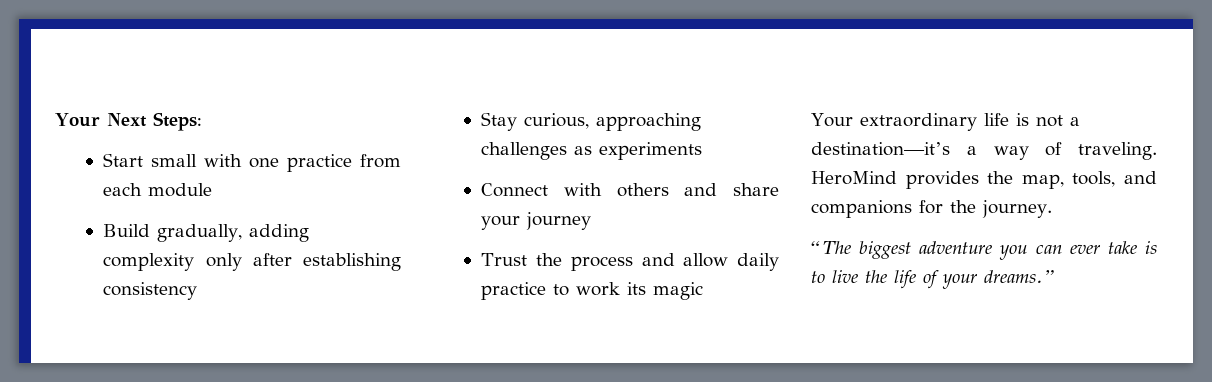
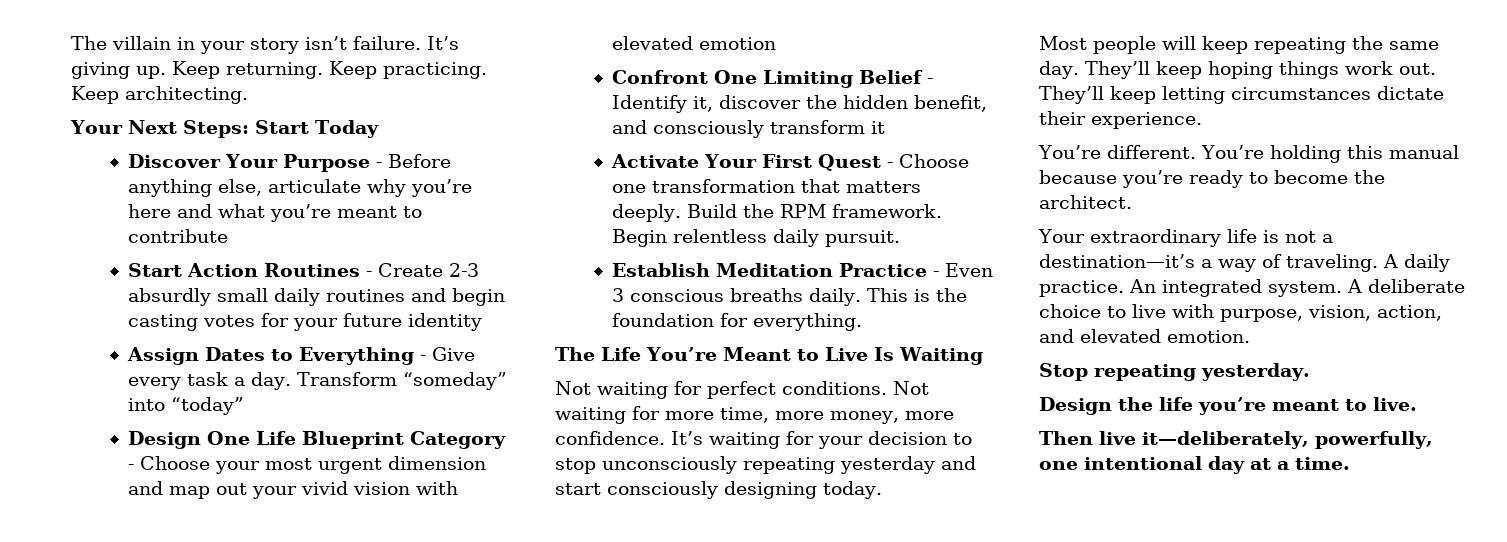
[55,112,202,131] [103,153,401,172] [103,183,213,197] [103,224,310,242] [103,253,401,271] [103,282,198,300] [481,112,702,131] [481,142,703,160] [481,183,779,197] [481,212,592,230] [481,253,779,271] [481,282,704,300] Your Next Steps: // Start small with one practice from each module // Build gradually, adding complexity only after establishing consistency // Stay curious, approaching challenges as experiments // Connect with others and share your journey // Trust the process and allow daily practice to work its magic -> [71,36,459,54] [71,61,487,79] [71,86,248,104] [70,120,379,138] [127,154,451,172] [127,179,472,197] [127,204,422,222] [127,229,228,243] [127,263,479,277] [127,288,505,306] [127,313,482,331] [126,347,475,365] [127,372,507,390] [127,397,244,415] [127,431,506,449] [127,456,486,474] [127,481,458,499] [611,36,776,50] [611,70,933,88] [611,95,987,113] [611,120,885,138] [610,154,969,171] [611,179,921,193] [611,204,942,222] [611,229,900,247] [611,263,993,277] [611,288,967,306] [611,313,862,331] [555,347,983,365] [555,381,929,399] [555,406,954,424] [555,431,972,449] [555,456,976,474] [555,481,882,499] [1039,36,1439,54] [1039,61,1436,79] [1039,86,1444,104] [1039,111,1202,129] [1038,145,1459,163] [1039,170,1385,188] [1039,195,1132,209] The villain in your story isn’t failure. It’s giving up. Keep returning. Keep practicing. Keep architecting. // Your Next Steps: Start Today // Discover Your Purpose - Before anything else, articulate why you’re here and what you’re meant to contribute // Start Action Routines - Create 2-3 absurdly small daily routines and begin casting votes for your future identity // Assign Dates to Everything - Give every task a day. Transform “someday” into “today” // Design One Life Blueprint Category - Choose your most urgent dimension and map out your vivid vision with elevated emotion // Confront One Limiting Belief - Identify it, discover the hidden benefit, and consciously transform it // Activate Your First Quest - Choose one transformation that matters deeply. Build the RPM framework. Begin relentless daily pursuit. // Establish Meditation Practice - Even 3 conscious breaths daily. This is the foundation for everything. // The Life You’re Meant to Live Is Waiting // Not waiting for perfect conditions. Not waiting for more time, more money, more confidence. It’s waiting for your decision to stop unconsciously repeating yesterday and start consciously designing today. // Most people will keep repeating the same day. They’ll keep hoping things work out. They’ll keep letting circumstances dictate their experience. // You’re different. You’re holding this manual because you’re ready to become the architect.
[811,171,1157,189] [811,200,1052,218] [811,241,1157,260] [811,270,1054,289] HeroMind provides the map, tools, and companions for the journey. // “The biggest adventure you can ever take is to live the life of your dreams.” -> [1383,254,1450,272] [1039,279,1465,297] [1039,304,1442,322] [1039,329,1250,343] [1039,363,1310,381] [1039,397,1417,415] [1039,431,1433,449] [1039,456,1350,474] A daily practice. An integrated system. A deliberate choice to live with purpose, vision, action, and elevated emotion. // Stop repeating yesterday. // Design the life you’re meant to live. // Then live it—deliberately, powerfully, one intentional day at a time.

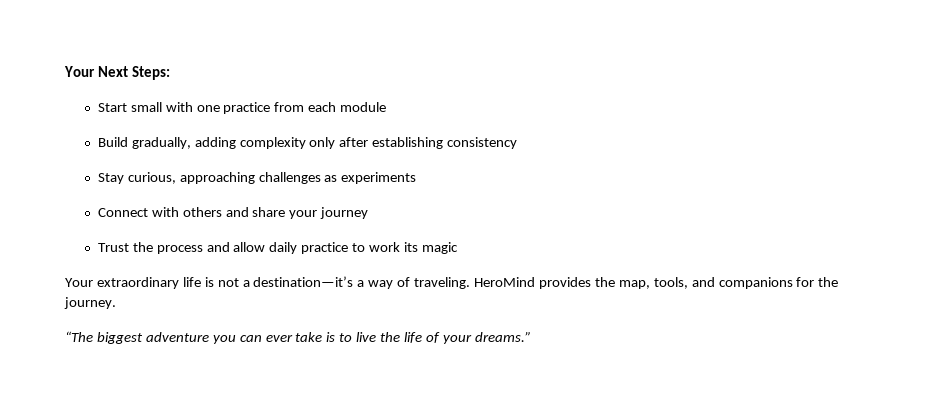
[71,36,459,54] [71,61,487,79] [71,86,248,104] [70,120,379,138] [127,154,451,172] [127,179,472,197] [127,204,422,222] [127,229,228,243] [127,263,479,277] [127,288,505,306] [127,313,482,331] [126,347,475,365] [127,372,507,390] [127,397,244,415] [127,431,506,449] [127,456,486,474] [127,481,458,499] [611,36,776,50] [611,70,933,88] [611,95,987,113] [611,120,885,138] [610,154,969,171] [611,179,921,193] [611,204,942,222] [611,229,900,247] [611,263,993,277] [611,288,967,306] [611,313,862,331] [555,347,983,365] [555,381,929,399] [555,406,954,424] [555,431,972,449] [555,456,976,474] [555,481,882,499] [1039,36,1439,54] [1039,61,1436,79] [1039,86,1444,104] [1039,111,1202,129] [1038,145,1459,163] [1039,170,1385,188] [1039,195,1132,209] The villain in your story isn’t failure. It’s giving up. Keep returning. Keep practicing. Keep architecting. // Your Next Steps: Start Today // Discover Your Purpose - Before anything else, articulate why you’re here and what you’re meant to contribute // Start Action Routines - Create 2-3 absurdly small daily routines and begin casting votes for your future identity // Assign Dates to Everything - Give every task a day. Transform “someday” into “today” // Design One Life Blueprint Category - Choose your most urgent dimension and map out your vivid vision with elevated emotion // Confront One Limiting Belief - Identify it, discover the hidden benefit, and consciously transform it // Activate Your First Quest - Choose one transformation that matters deeply. Build the RPM framework. Begin relentless daily pursuit. // Establish Meditation Practice - Even 3 conscious breaths daily. This is the foundation for everything. // The Life You’re Meant to Live Is Waiting // Not waiting for perfect conditions. Not waiting for more time, more money, more confidence. It’s waiting for your decision to stop unconsciously repeating yesterday and start consciously designing today. // Most people will keep repeating the same day. They’ll keep hoping things work out. They’ll keep letting circumstances dictate their experience. // You’re different. You’re holding this manual because you’re ready to become the architect. -> [64,66,170,80] [97,102,387,114] [97,137,518,149] [97,172,417,184] [97,207,369,219] [97,242,458,254] Your Next Steps: // Start small with one practice from each module // Build gradually, adding complexity only after establishing consistency // Stay curious, approaching challenges as experiments // Connect with others and share your journey // Trust the process and allow daily practice to work its magic
[1383,254,1450,272] [1039,279,1465,297] [1039,304,1442,322] [1039,329,1250,343] [1039,363,1310,381] [1039,397,1417,415] [1039,431,1433,449] [1039,456,1350,474] A daily practice. An integrated system. A deliberate choice to live with purpose, vision, action, and elevated emotion. // Stop repeating yesterday. // Design the life you’re meant to live. // Then live it—deliberately, powerfully, one intentional day at a time. -> [474,277,839,289] [64,297,116,309] [65,331,531,344] HeroMind provides the map, tools, and companions for the journey. // “The biggest adventure you can ever take is to live the life of your dreams.”

